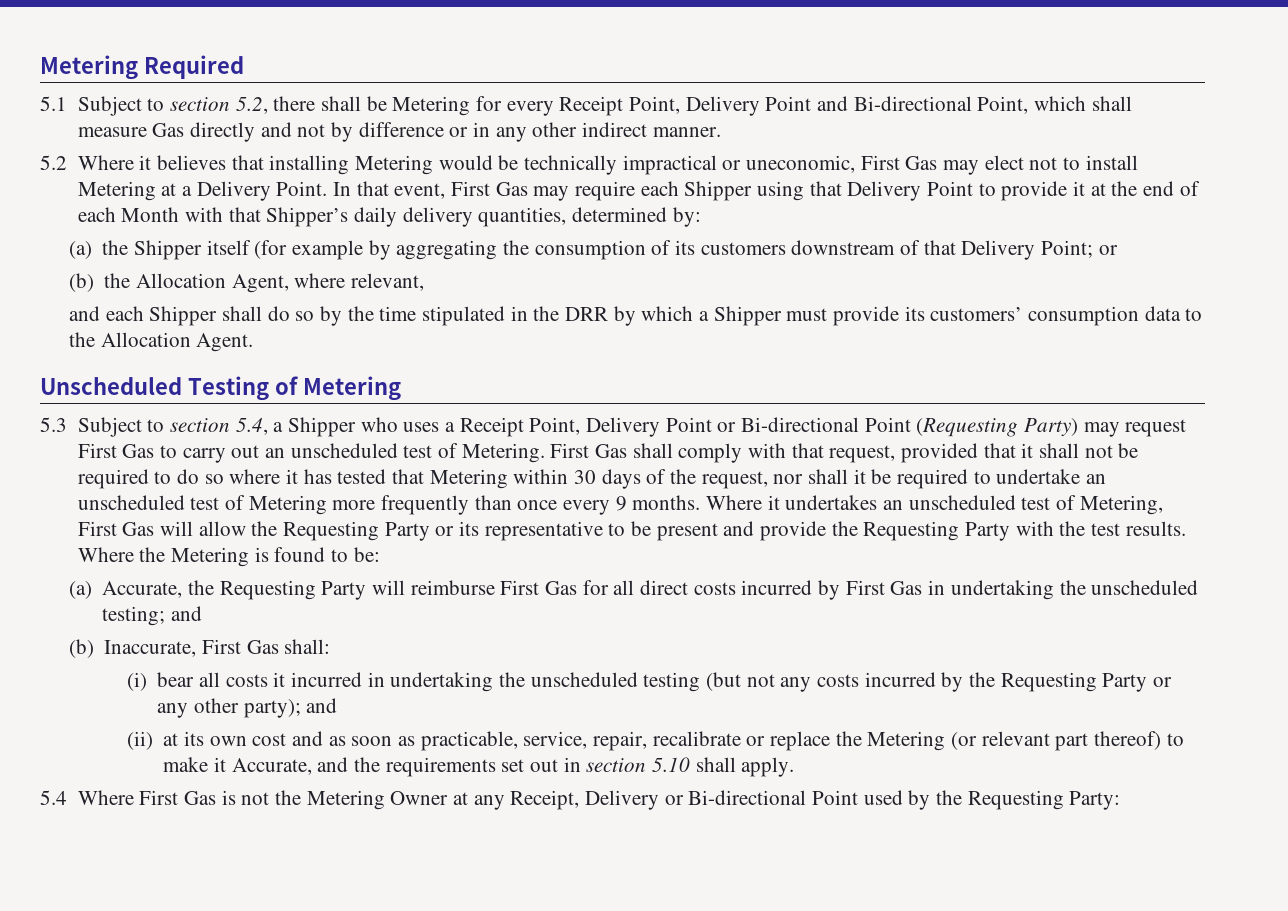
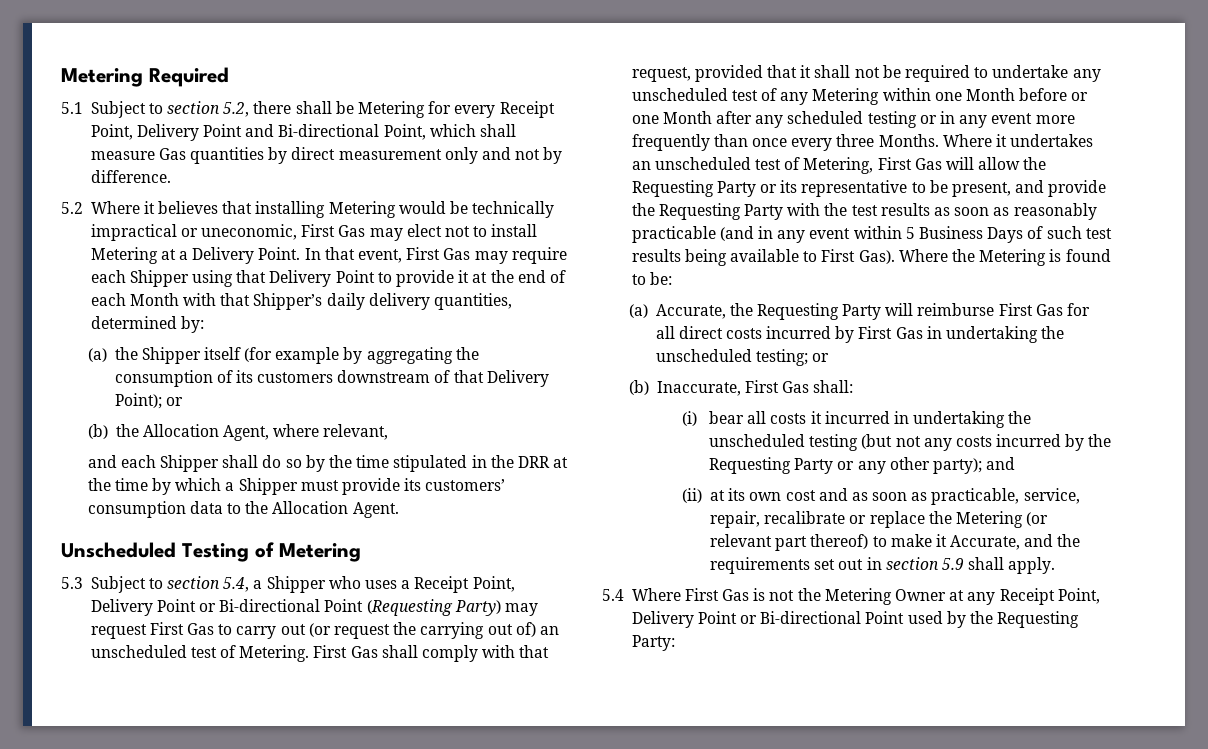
[189,122,721,142] directly and not by difference or in any other indirect manner. -> [190,147,563,164] [90,170,171,183] quantities by direct measurement only and not by difference.
[1041,240,1094,258] Point; -> [114,393,162,409] Point);
(608, 314) none -> [553,457,569,468] [87,478,148,491] at the time
(260, 451) none -> [308,622,536,639] (or request the carrying out of)
[176,469,1106,489] [77,495,327,515] do so where it has tested that Metering within 30 days of the request, nor shall it be required to undertake an unscheduled test of Metering -> [992,65,1101,82] [631,88,1089,105] [631,111,1033,128] undertake any unscheduled test of any Metering within one Month before or one Month after any scheduled testing or in any event
[615,495,701,511] 9 months. -> [836,134,939,147] three Months.
[656,523,718,541] present -> [952,182,1012,197] present,
[1125,521,1186,536] results. -> [880,203,1097,220] [631,226,1112,243] [631,249,895,266] results as soon as reasonably practicable (and in any event within 5 Business Days of such test results being available to First Gas).
[171,606,203,621] and -> [811,353,829,362] or
[651,757,690,772] 5.10 -> [941,558,964,570] 5.9
[510,790,659,810] Receipt, Delivery -> [999,588,1100,605] [631,611,737,628] Receipt Point, Delivery Point

